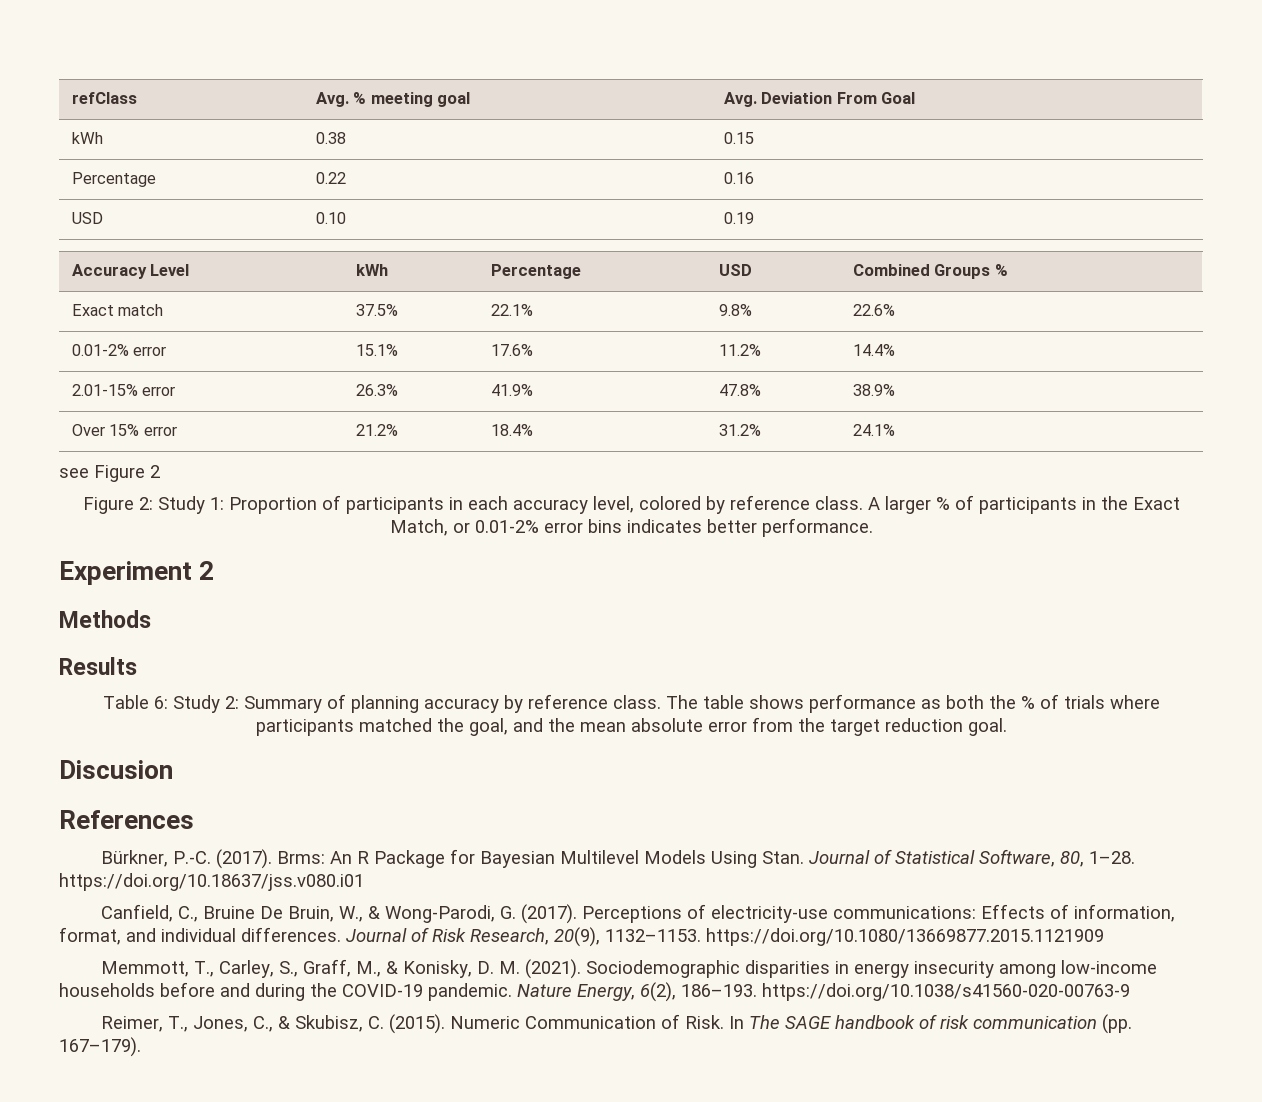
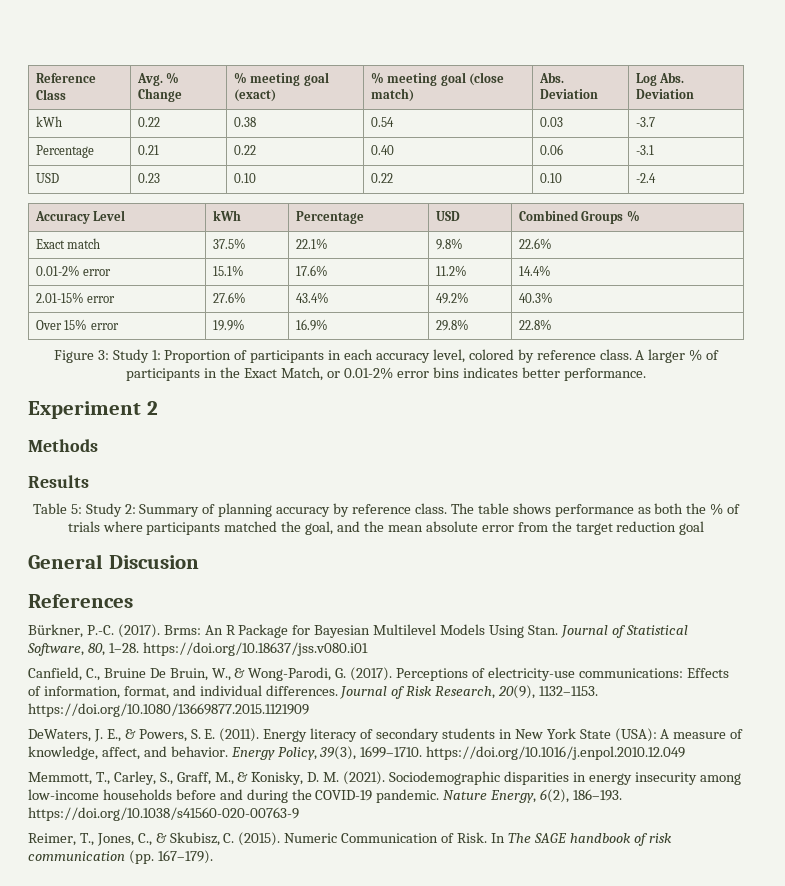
[71,92,137,104] refClass -> [35,73,96,83] [35,89,66,100] Reference Class
[370,92,471,107] [723,92,916,107] [71,132,103,144] meeting goal | Avg. Deviation From Goal // kWh -> [137,88,182,102] [233,72,329,86] [233,89,276,102] [370,72,505,86] [370,88,414,102] [538,72,564,83] [539,89,598,99] [635,72,685,86] [635,89,694,99] [35,116,62,127] [137,117,160,127] Change | % meeting goal (exact) | % meeting goal (close match) | Abs. Deviation | Log Abs. Deviation // kWh | 0.22
[723,132,754,144] [71,172,156,187] [315,172,346,184] [723,172,754,184] [71,212,103,224] [315,212,346,224] [723,212,754,224] 0.15 // Percentage | 0.22 | 0.16 // USD | 0.10 | 0.19 -> [370,117,394,127] [539,117,563,127] [635,117,655,127] [35,145,94,158] [137,145,159,155] [233,145,256,155] [370,145,394,155] [539,144,563,155] [635,145,654,155] [35,173,59,183] [137,173,160,183] [233,173,256,183] [370,173,393,183] [539,173,562,183] [635,173,656,183] 0.54 | 0.03 | -3.7 // Percentage | 0.21 | 0.22 | 0.40 | 0.06 | -3.1 // USD | 0.23 | 0.10 | 0.22 | 0.10 | -2.4
[355,384,398,396] [490,384,533,396] [718,384,761,396] [852,384,895,396] 26.3% | 41.9% | 47.8% | 38.9% -> [212,292,246,303] [295,292,329,303] [435,292,469,304] [518,292,553,303] 27.6% | 43.4% | 49.2% | 40.3%
[355,424,398,436] [490,424,533,436] [718,424,761,436] [852,424,895,436] [59,465,160,482] [82,497,153,514] 21.2% | 18.4% | 31.2% | 24.1% // see Figure 2 // Figure 2: -> [212,319,245,331] [295,319,328,331] [435,319,469,331] [518,319,552,330] [53,350,109,363] 19.9% | 16.9% | 29.8% | 22.8% // Figure 3:
[153,696,168,709] 6: -> [70,504,82,514] 5:
[967,718,1007,736] goal. // -> [679,521,705,535] [28,554,103,569] goal // General
(1104, 937) none -> [28,728,744,742] [28,746,686,760] // DeWaters, J. E., & Powers, S. E. (2011). Energy literacy of secondary students in New York State (USA): A measure of knowledge, affect, and behavior. Energy Policy, 39(3), 1699–1710. https://doi.org/10.1016/j.enpol.2010.12.049

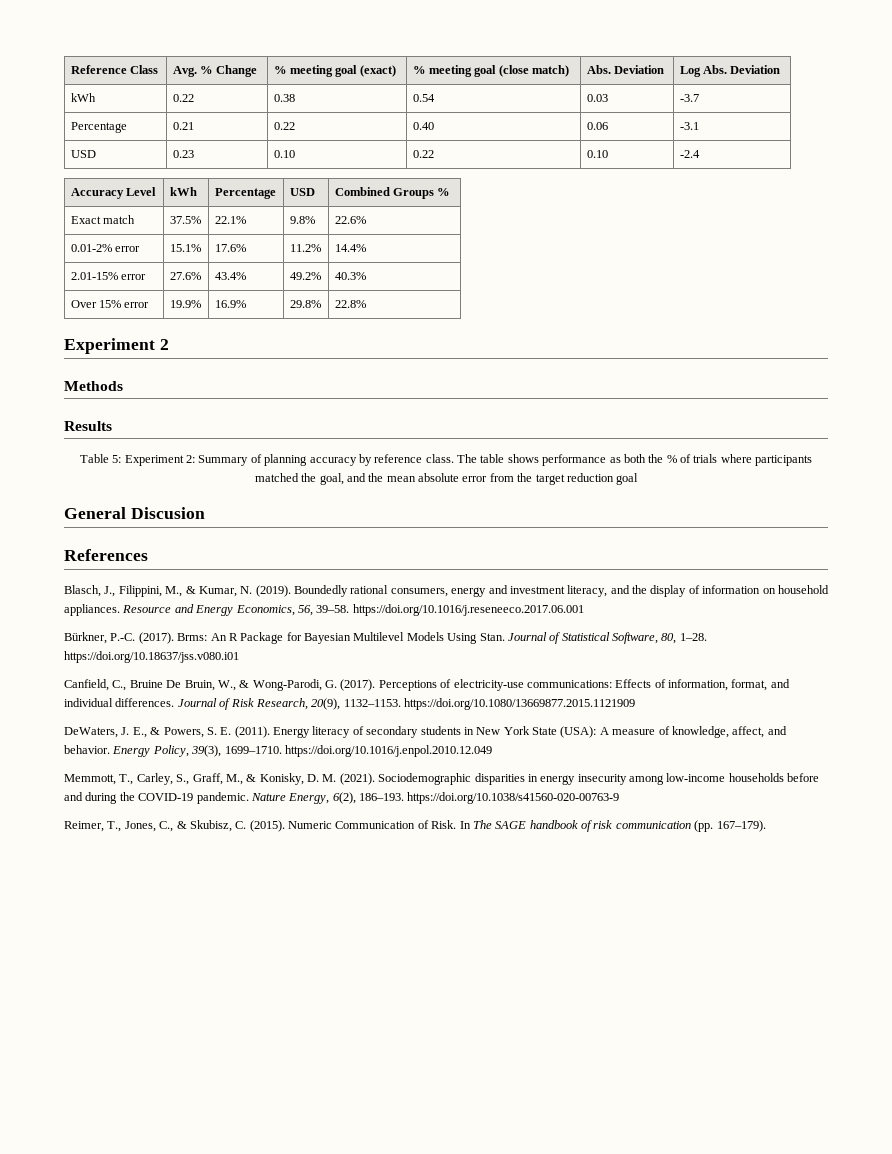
[53,349,720,363] [126,367,646,381] // Figure 3: Study 1: Proportion of participants in each accuracy level, colored by reference class. A larger % of participants in the Exact Match, or 0.01-2% error bins indicates better performance. -> (366, 304) none
[85,503,122,517] Study -> [124,455,184,466] Experiment
(133, 601) none -> [64,585,829,597] [64,604,584,616] // Blasch, J., Filippini, M., & Kumar, N. (2019). Boundedly rational consumers, energy and investment literacy, and the display of information on household appliances. Resource and Energy Economics, 56, 39–58. https://doi.org/10.1016/j.reseneeco.2017.06.001

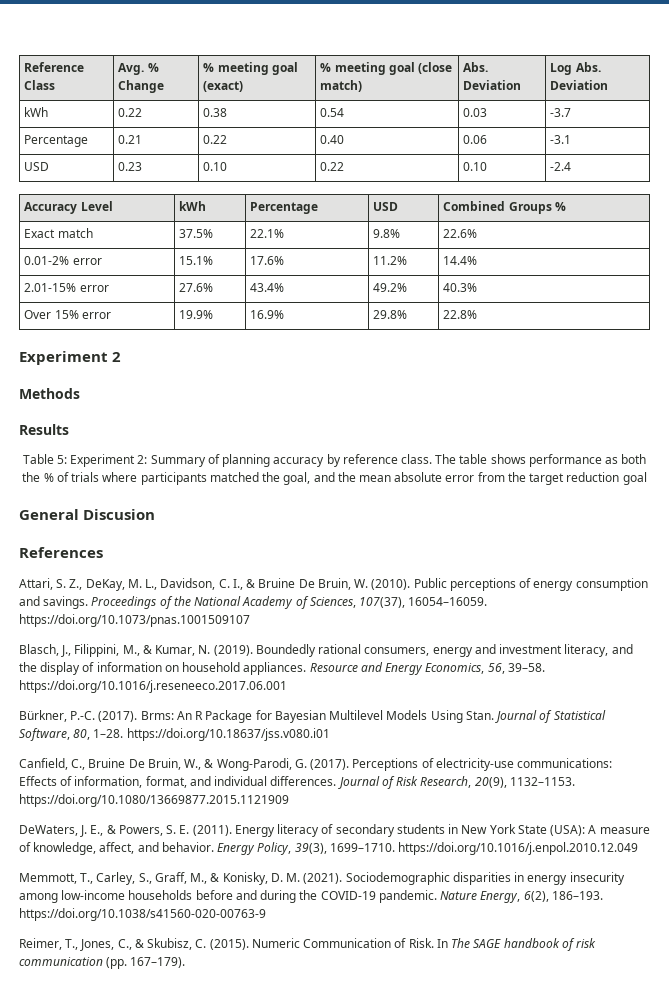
(148, 555) none -> [19,578,648,591] [19,596,488,609] [19,614,250,627] // Attari, S. Z., DeKay, M. L., Davidson, C. I., & Bruine De Bruin, W. (2010). Public perceptions of energy consumption and savings. Proceedings of the National Academy of Sciences, 107(37), 16054–16059. https://doi.org/10.1073/pnas.1001509107

